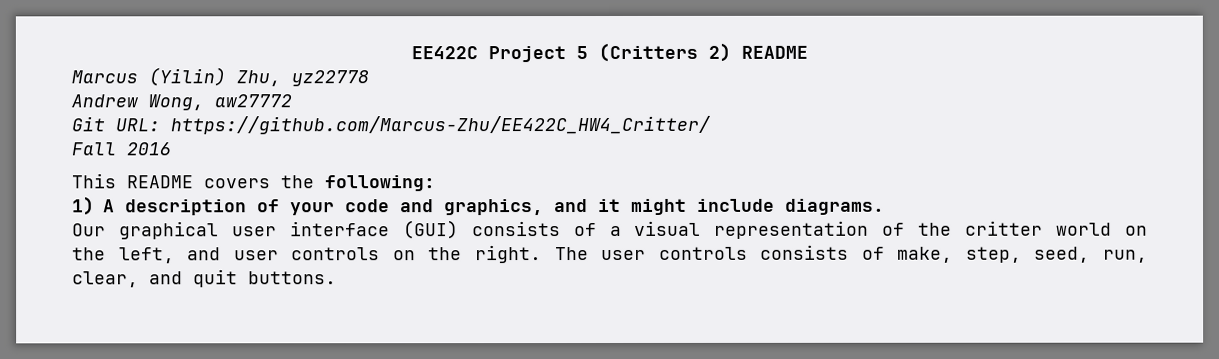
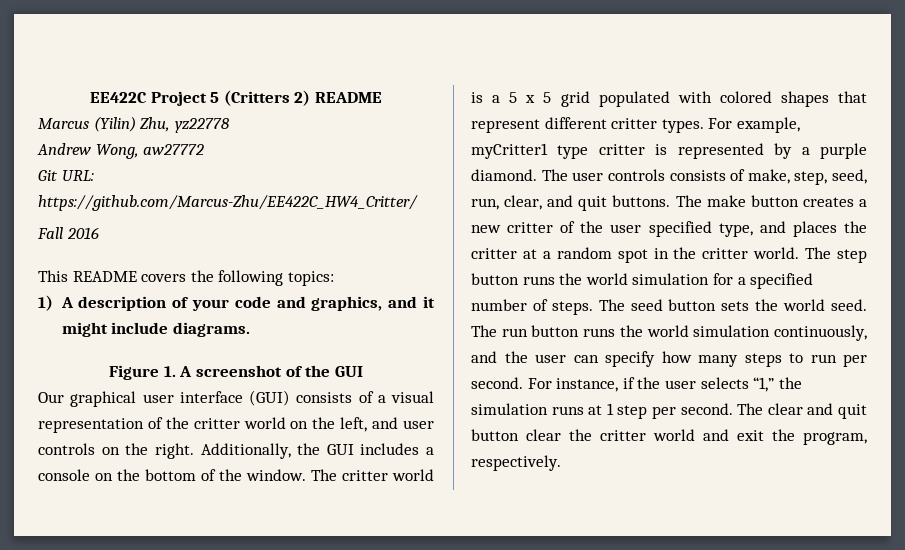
[324,175,436,192] following: -> [218,270,334,286] following topics:
(885, 206) none -> [109,365,363,380] // Figure 1. A screenshot of the GUI
(542, 254) none -> [200,443,434,459] [38,469,434,481] [471,91,867,107] [471,117,800,133] [471,143,867,159] [471,169,537,181] Additionally, the GUI includes a console on the bottom of the window. The critter world is a 5 x 5 grid populated with colored shapes that represent different critter types. For example, myCritter1 type critter is represented by a purple diamond.
(337, 278) none -> [675,195,867,207] [471,221,867,237] [471,247,867,263] [471,273,814,289] [471,299,867,315] [471,325,867,341] [471,351,867,367] [471,377,802,392] [471,403,867,419] [471,429,867,445] [471,455,561,471] The make button creates a new critter of the user specified type, and places the critter at a random spot in the critter world. The step button runs the world simulation for a specified number of steps. The seed button sets the world seed. The run button runs the world simulation continuously, and the user can specify how many steps to run per second. For instance, if the user selects “1,” the simulation runs at 1 step per second. The clear and quit button clear the critter world and exit the program, respectively.

